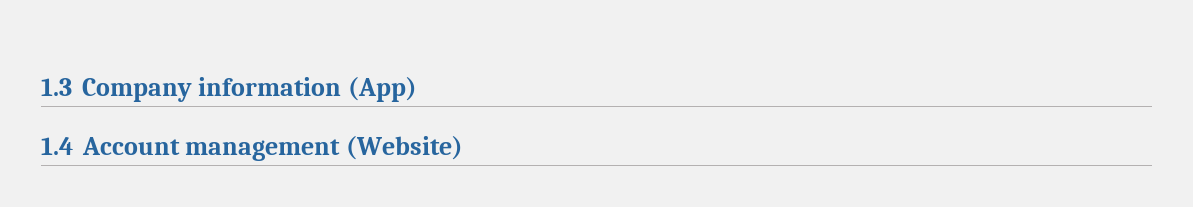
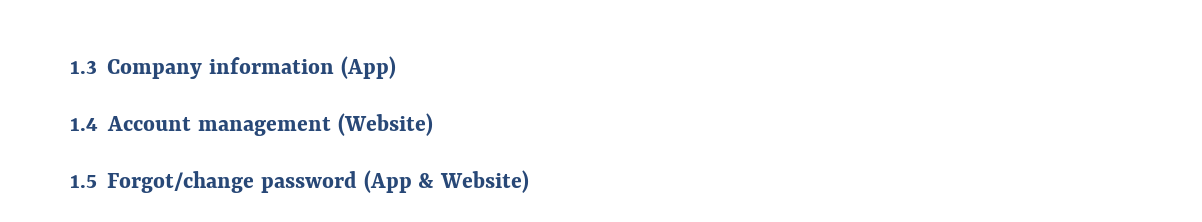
(464, 148) none -> [70,170,529,193] // 1.5 Forgot/change password (App & Website)

